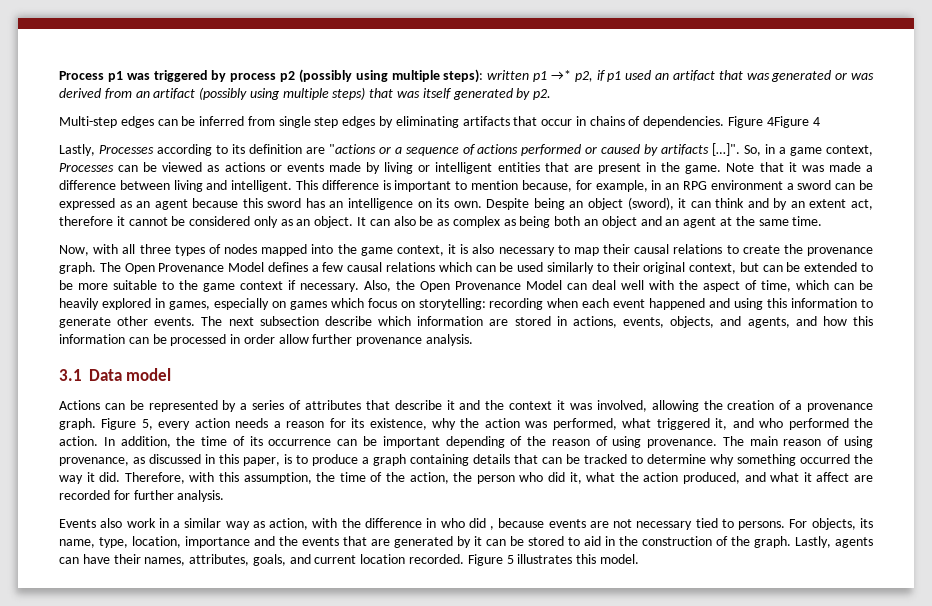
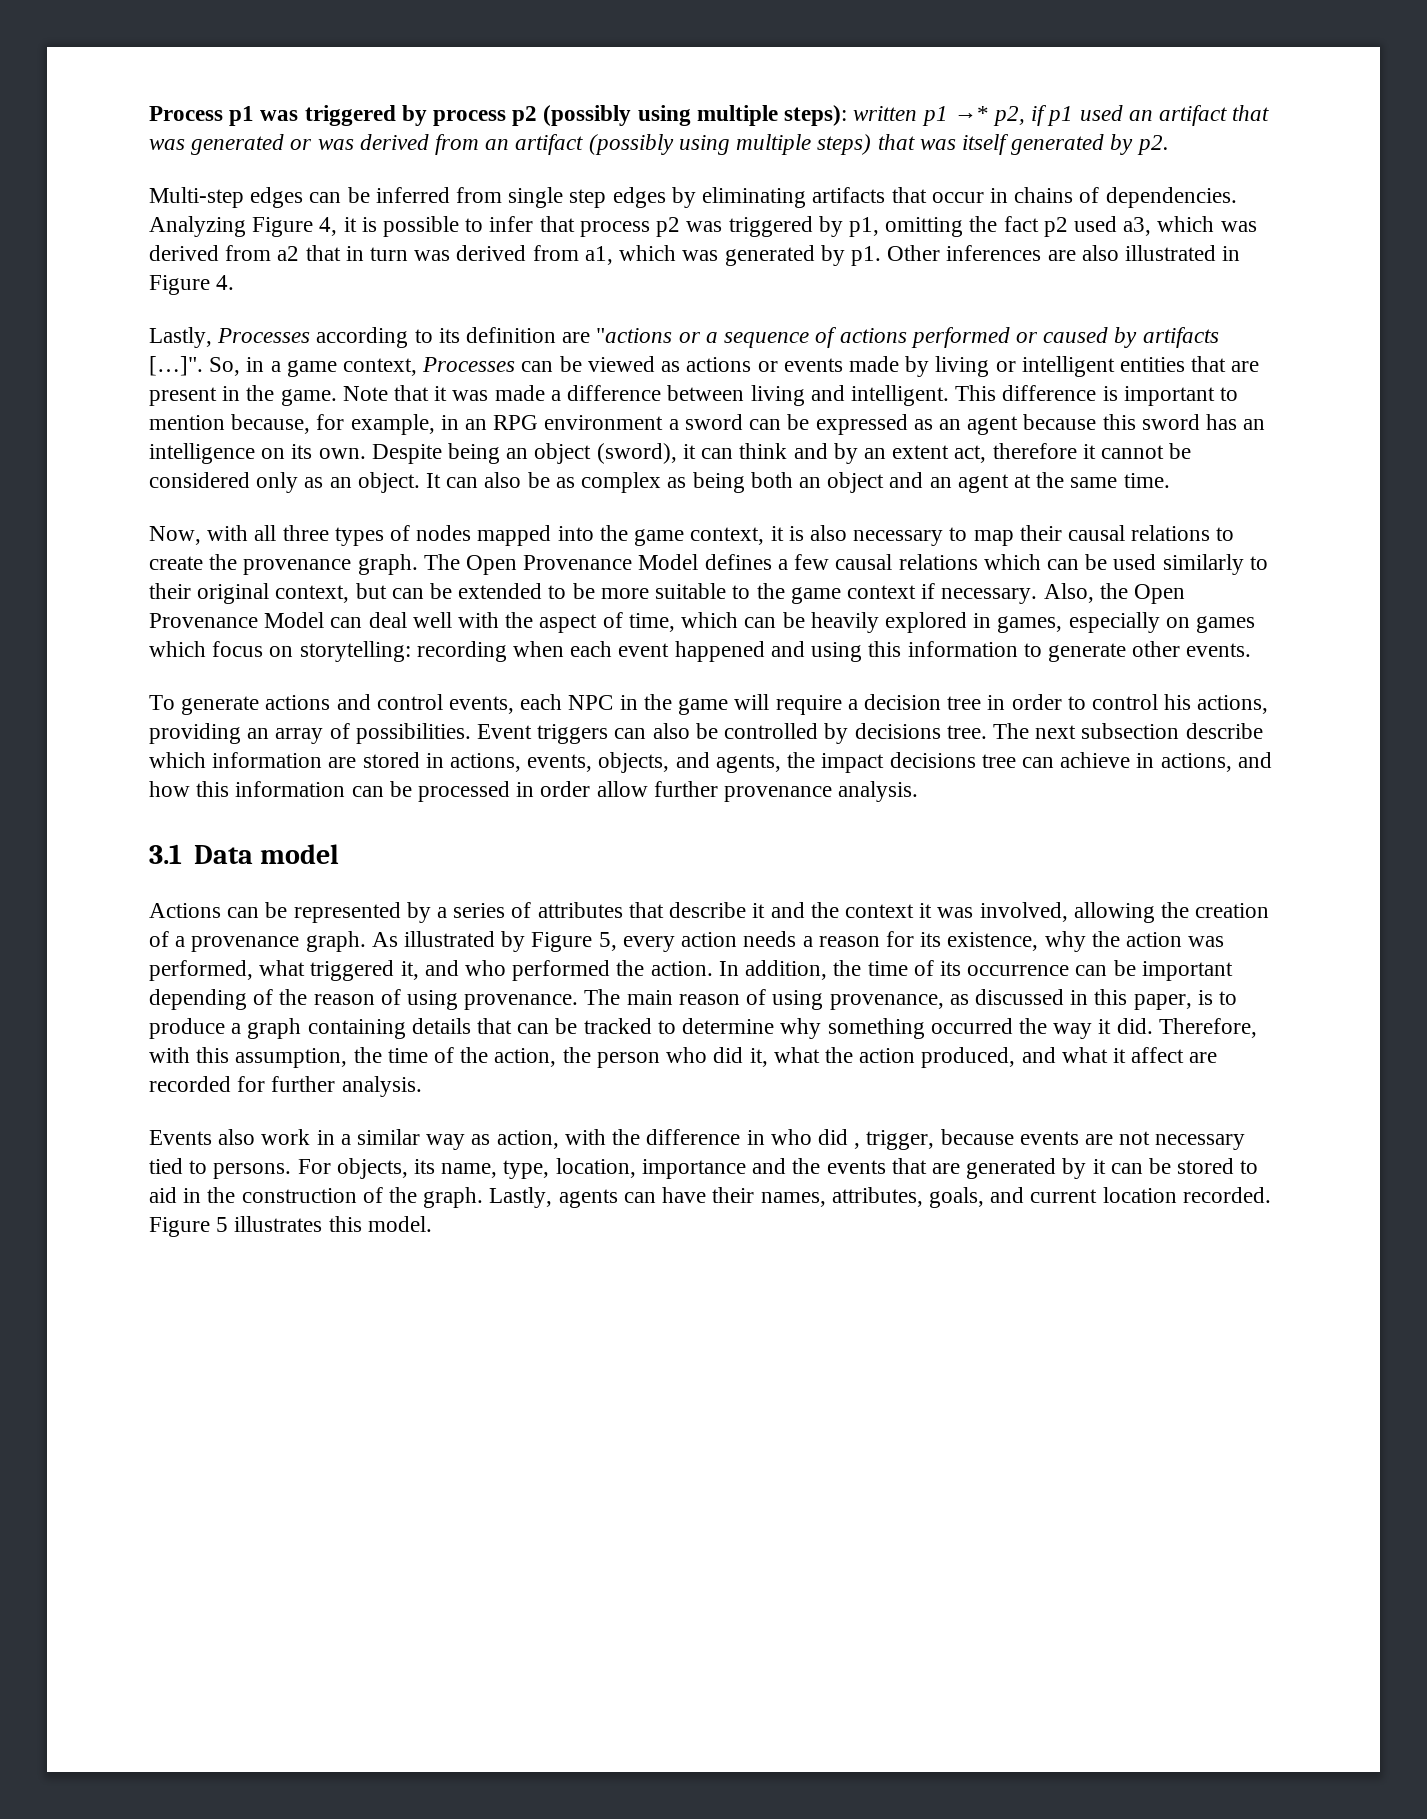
[728,116,820,128] Figure 4Figure 4 -> [149,216,1257,237] [149,245,1241,266] [149,275,235,295] Analyzing Figure 4, it is possible to infer that process p2 was triggered by p1, omitting the fact p2 used a3, which was derived from a2 that in turn was derived from a1, which was generated by p1. Other inferences are also illustrated in Figure 4.
(196, 321) none -> [149,694,1269,715] [149,723,987,744] // To generate actions and control events, each NPC in the game will require a decision tree in order to control his actions, providing an array of possibilities. Event triggers can also be controlled by decisions tree.
(790, 322) none -> [787,752,1232,773] the impact decisions tree can achieve in actions,
(96, 424) none -> [371,931,526,952] As illustrated by
(495, 528) none -> [866,1130,935,1150] trigger,

